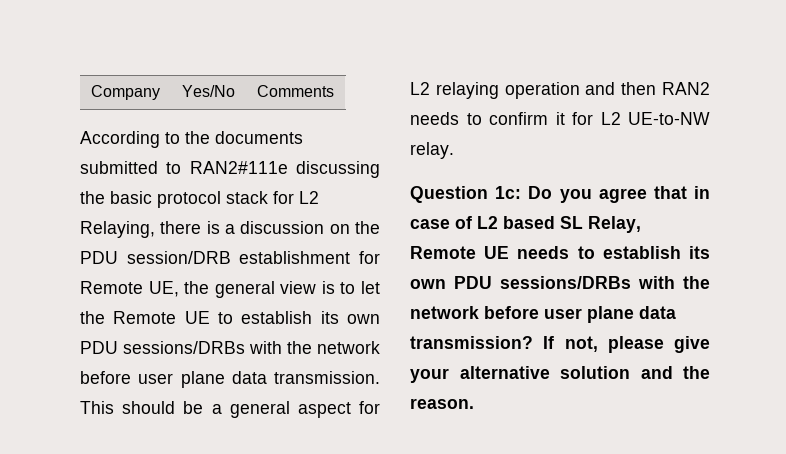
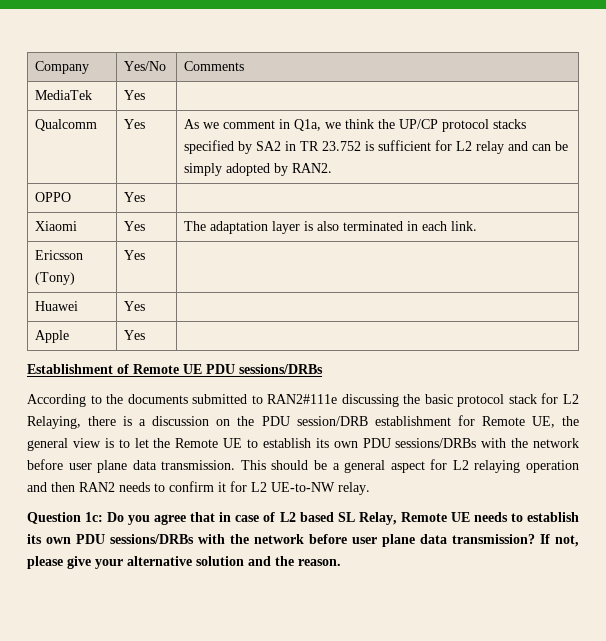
(334, 91) none -> [35,90,93,100] [124,90,146,100] [35,119,98,131] [124,119,146,129] [184,119,527,132] [184,140,569,154] [184,163,333,176] [35,192,72,202] [124,192,146,202] [35,221,78,231] [124,221,146,231] [184,221,478,234] [35,250,84,260] [35,272,76,285] [124,250,146,260] [35,301,79,311] [124,301,146,311] [35,330,70,343] [124,330,146,340] [27,364,323,374] // MediaTek | Yes | // Qualcomm | Yes | As we comment in Q1a, we think the UP/CP protocol stacks specified by SA2 in TR 23.752 is sufficient for L2 relay and can be simply adopted by RAN2. // OPPO | Yes | // Xiaomi | Yes | The adaptation layer is also terminated in each link. // Ericsson (Tony) | Yes | // Huawei | Yes | // Apple | Yes | // Establishment of Remote UE PDU sessions/DRBs

